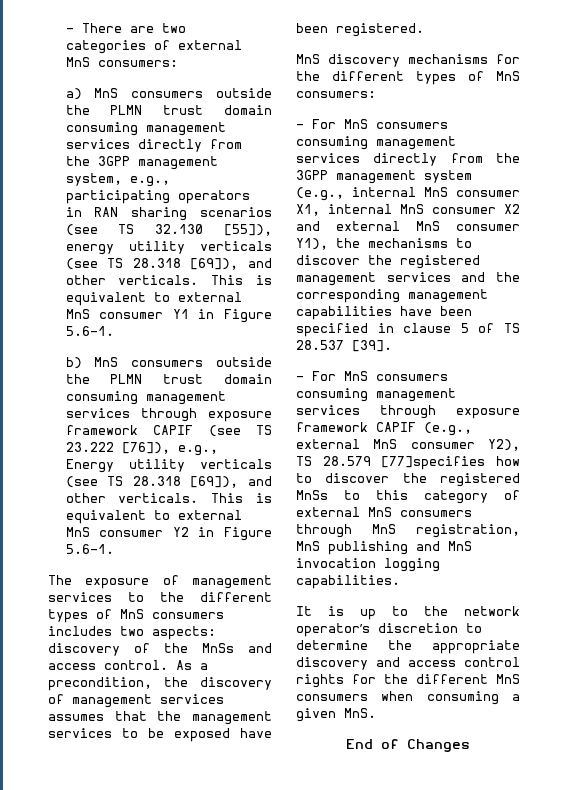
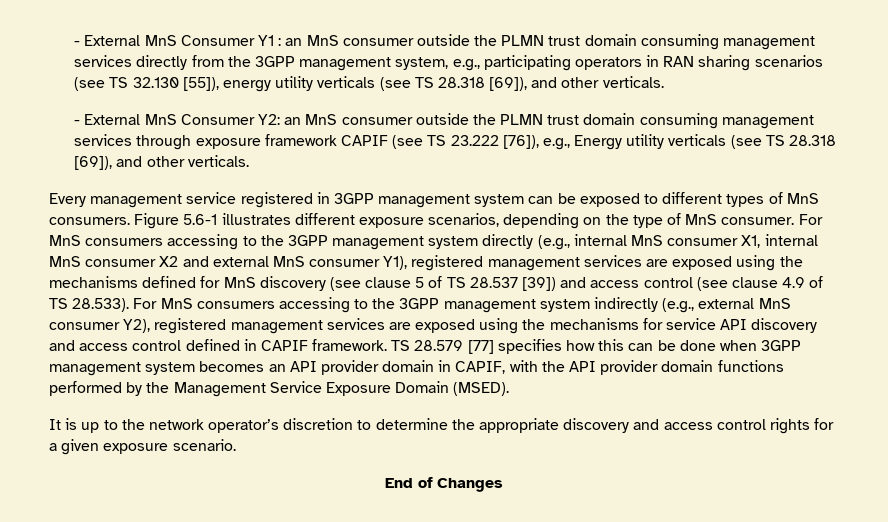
[65,23,186,33] [65,40,242,54] [65,57,178,67] [65,88,204,100] - There are two categories of external MnS consumers: // a) MnS consumers -> [74,35,414,46] - External MnS Consumer Y1 : an MnS consumer
[211,275,272,285] [65,292,242,306] [65,309,272,323] [65,326,114,336] [65,357,204,369] This is equivalent to external MnS consumer Y1 in Figure 5.6-1. // b) MnS consumers -> [74,114,413,125] // - External MnS Consumer Y2: an MnS consumer
[211,493,272,503] [65,510,242,524] [65,527,272,541] [65,544,114,554] [48,575,272,589] [48,592,272,602] [48,609,224,623] [48,626,216,640] [48,643,272,656] [48,660,208,670] [48,677,272,691] [48,694,224,708] [48,711,272,725] [48,728,272,742] [296,23,424,37] [296,54,520,67] [296,71,520,85] [296,91,376,98] [296,119,448,129] [296,136,456,150] [296,153,520,166] [296,170,472,184] This is equivalent to external MnS consumer Y2 in Figure 5.6-1. // The exposure of management services to the different types of MnS consumers includes two aspects: discovery of the MnSs and access control. As a precondition, the discovery of management services assumes that the management services to be exposed have been registered. // MnS discovery mechanisms for the different types of MnS consumers: // - For MnS consumers consuming management services directly from the 3GPP management system -> [49,192,819,208] [49,213,823,229] [49,234,534,250] // Every management service registered in 3GPP management system can be exposed to different types of MnS consumers. Figure 5.6-1 illustrates different exposure scenarios, depending on the type of MnS consumer. For MnS consumers accessing to the 3GPP management system directly
[336,238,472,248] [296,255,480,269] [296,272,520,286] [296,289,488,303] [296,306,472,320] [296,323,394,337] the mechanisms to discover the registered management services and the corresponding management capabilities have been specified in -> [411,255,803,271] [49,276,361,291] registered management services are exposed using the mechanisms defined for MnS discovery (see
[352,340,392,352] [296,371,448,381] [296,388,456,402] [296,405,520,419] [296,422,416,432] [39]. // - For MnS consumers consuming management services through exposure framework CAPIF -> [522,276,824,291] [49,297,659,313] [39]) and access control (see clause 4.9 of TS 28.533). For MnS consumers accessing to the 3GPP management system indirectly
[296,456,520,470] [296,473,520,487] [296,490,520,504] [296,507,472,517] [296,524,520,538] [296,541,472,555] [296,558,440,572] [296,575,400,589] TS 28.579 [77]specifies how to discover the registered MnSs to this category of external MnS consumers through MnS registration, MnS publishing and MnS invocation logging capabilities. -> [154,318,818,334] [49,339,802,354] [49,360,784,376] [49,381,510,397] registered management services are exposed using the mechanisms for service API discovery and access control defined in CAPIF framework. TS 28.579 [77] specifies how this can be done when 3GPP management system becomes an API provider domain in CAPIF, with the API provider domain functions performed by the Management Service Exposure Domain (MSED).
[384,674,520,684] [296,691,520,705] [296,708,376,722] the different MnS consumers when consuming a given MnS. -> [49,439,236,455] a given exposure scenario.

